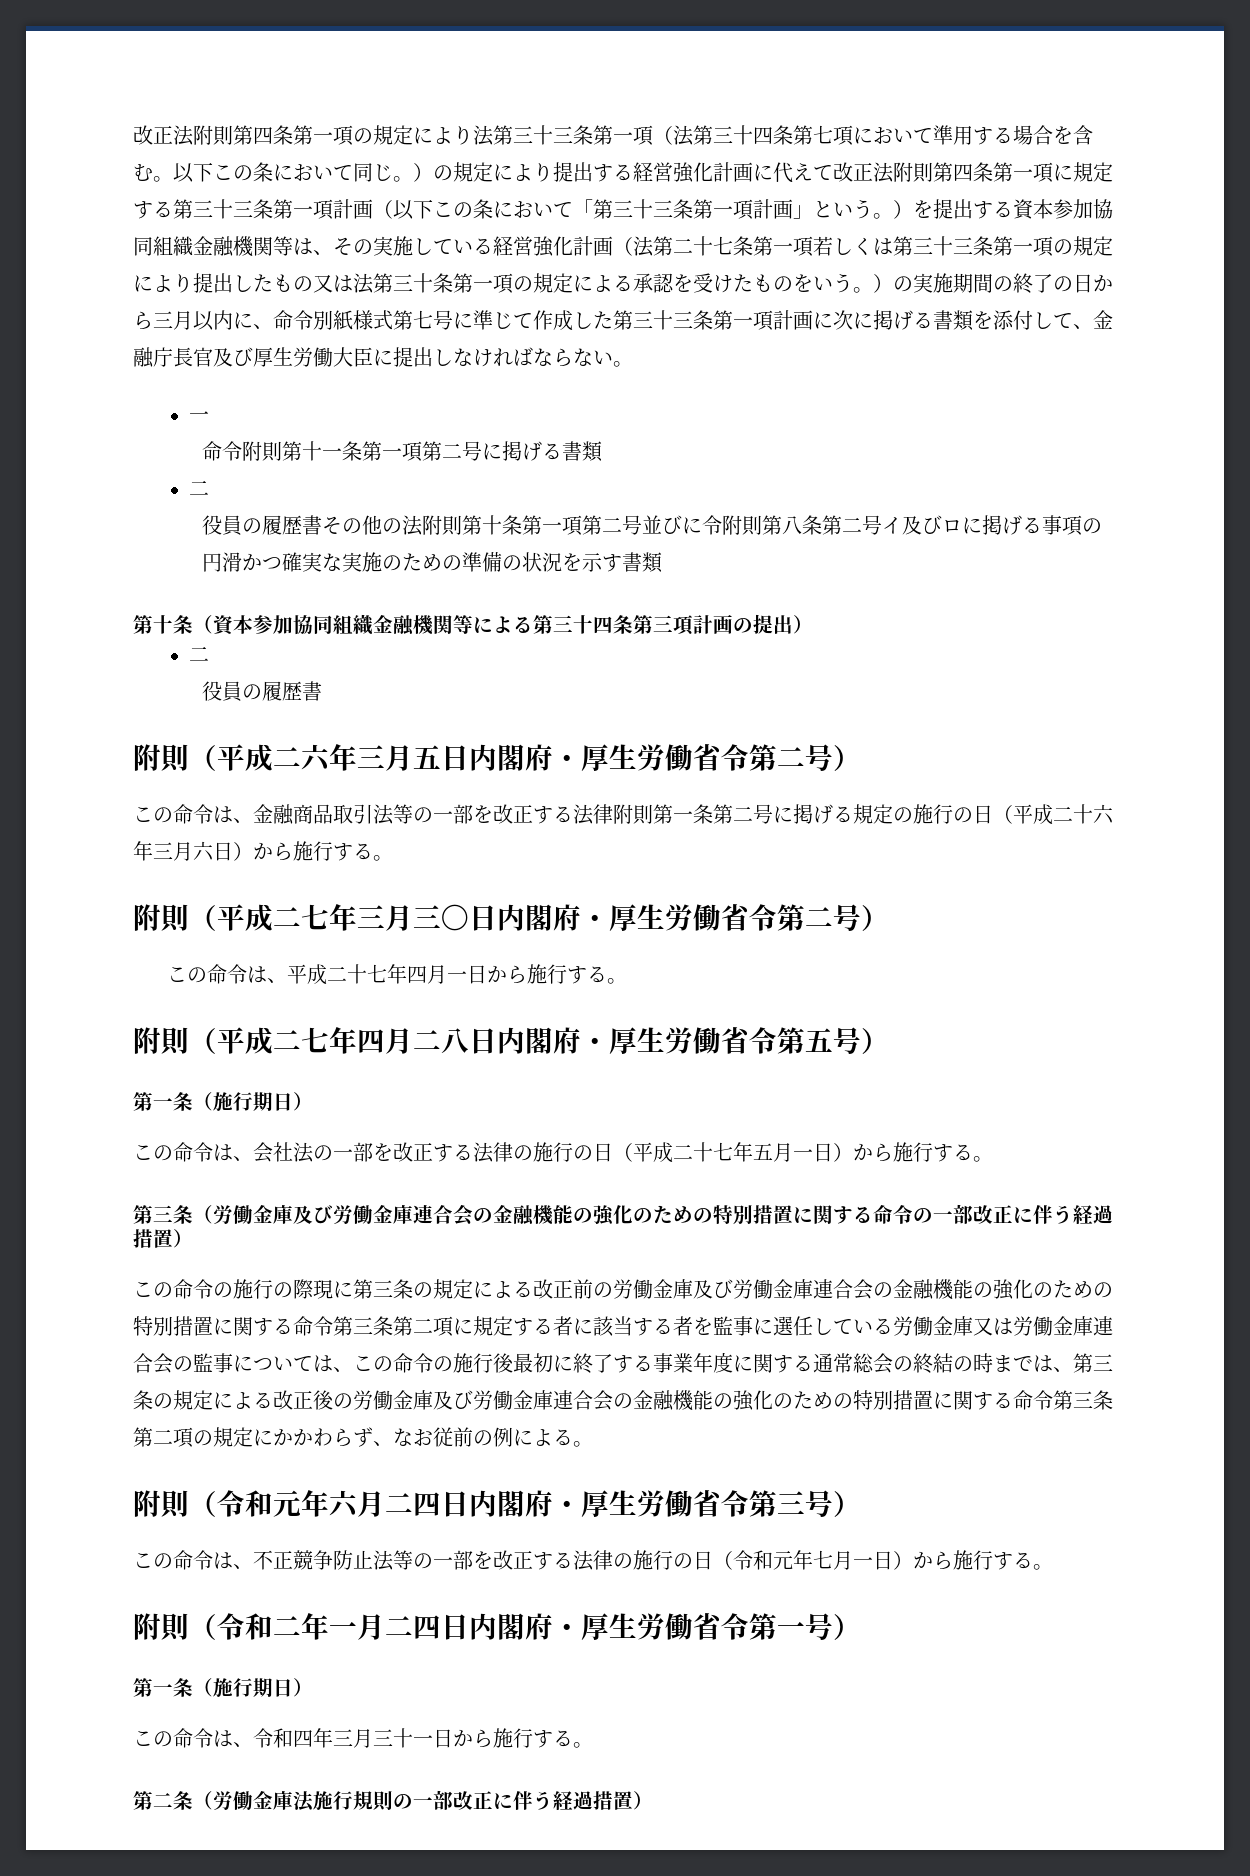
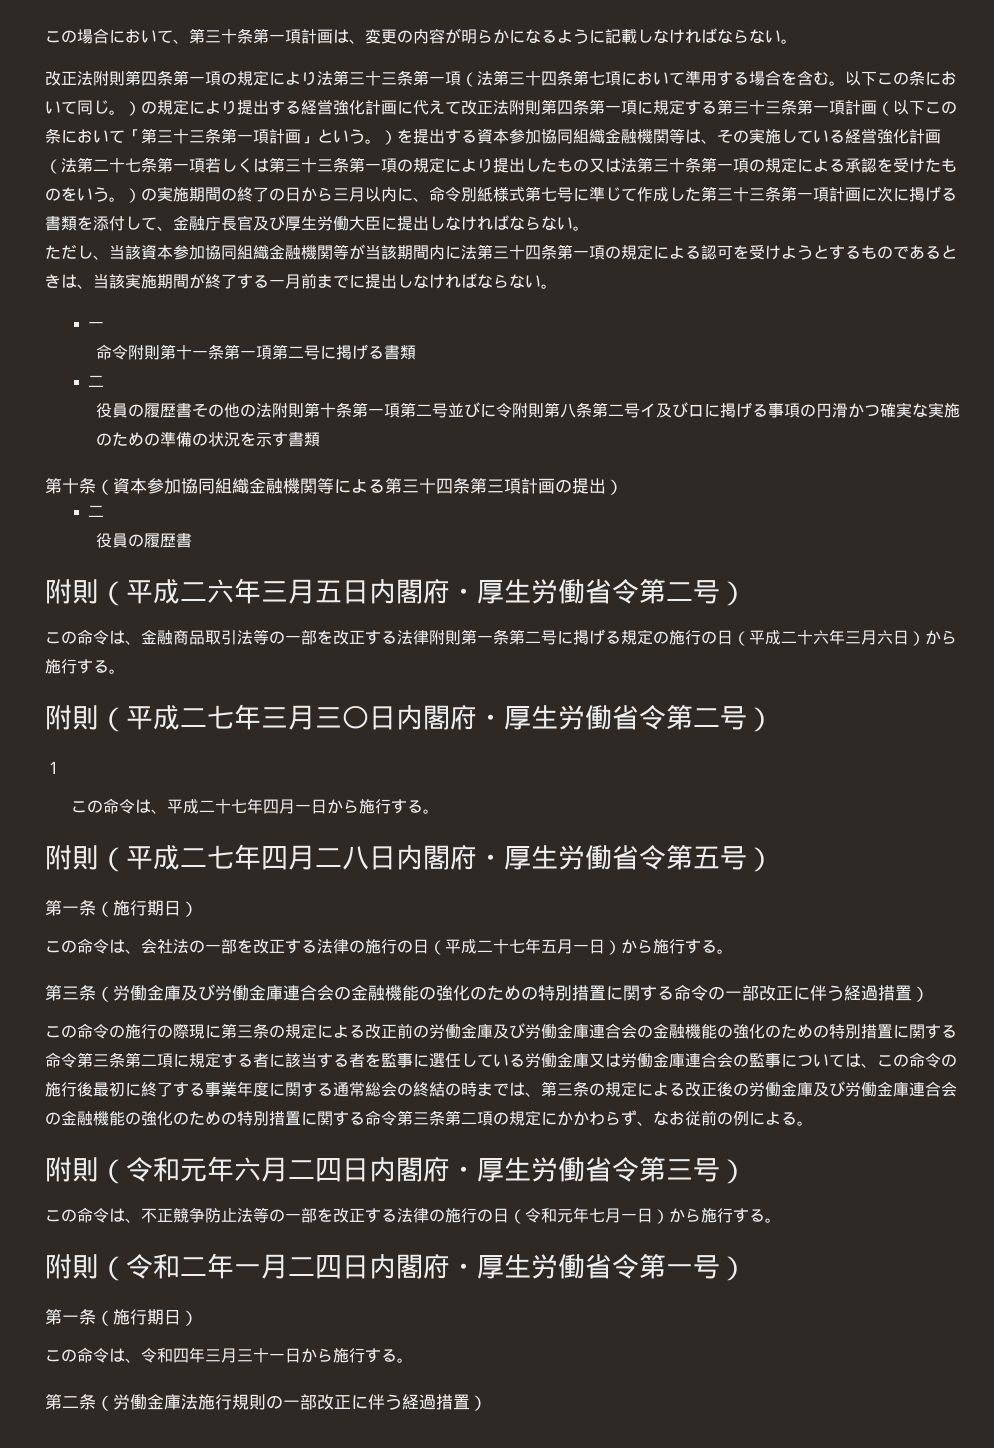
(133, 135) none -> [45,28,797,44] この場合において、第三十条第一項計画は、変更の内容が明らかになるように記載しなければならない。 //
(633, 364) none -> [45,244,957,260] [45,273,557,289] // ただし、当該資本参加協同組織金融機関等が当該期間内に法第三十四条第一項の規定による認可を受けようとするものであるときは、当該実施期間が終了する一月前までに提出しなければならない。
(889, 918) none -> [45,761,62,774] // １

